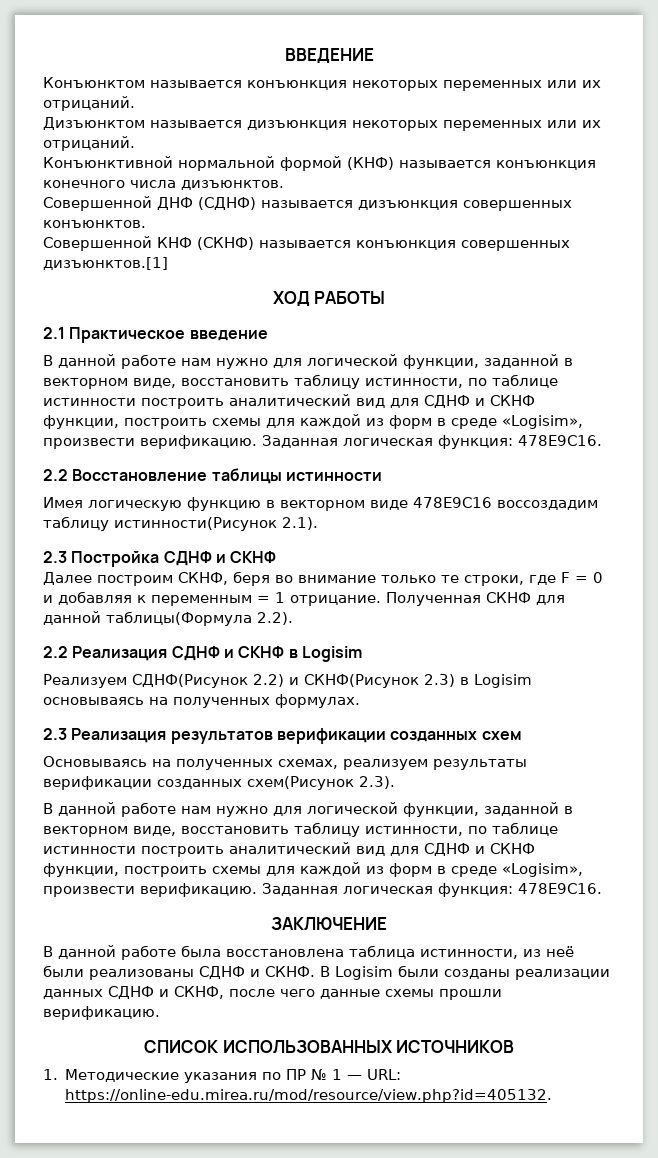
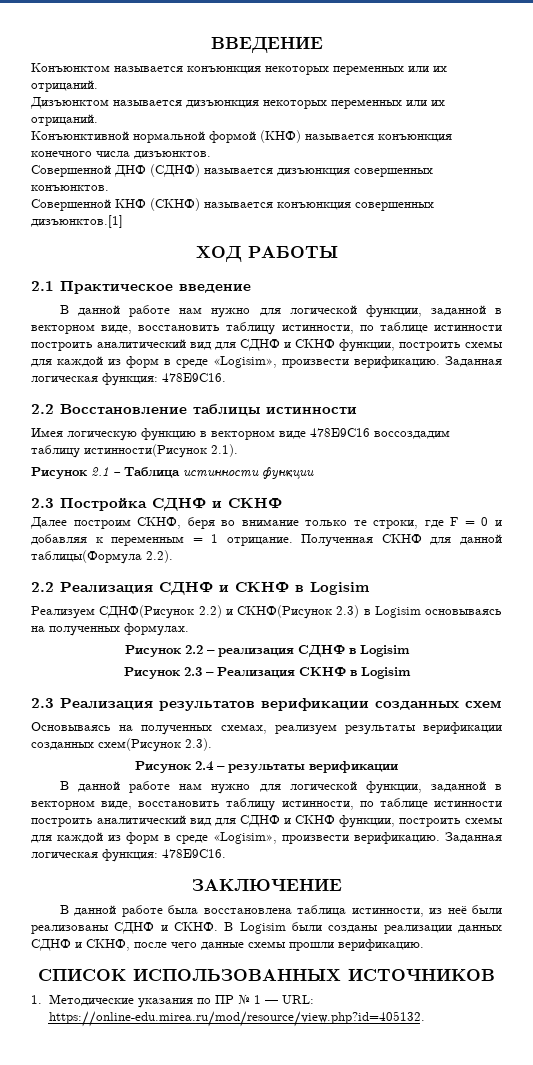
(318, 523) none -> [31,467,314,479] // Рисунок 2.1 – Таблица истинности функции
(360, 701) none -> [124,644,410,657] [123,666,411,679] // Рисунок 2.2 – реализация СДНФ в Logisim // Рисунок 2.3 – Реализация СКНФ в Logisim
(395, 782) none -> [135,761,398,773] // Рисунок 2.4 – результаты верификации

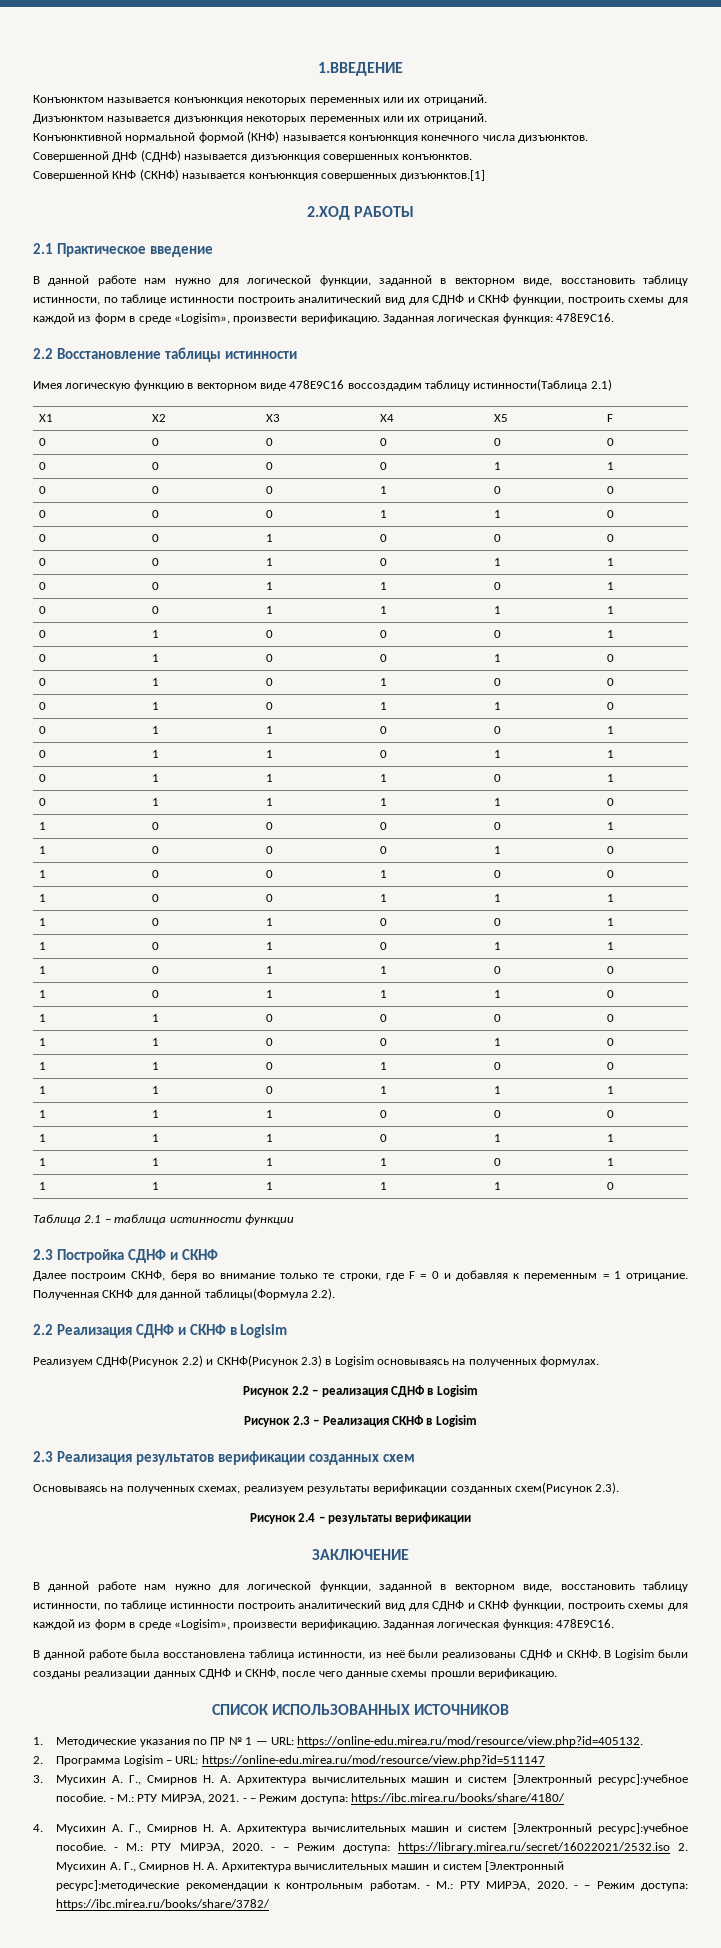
[210,36,323,53] ВВЕДЕНИЕ -> [318,62,403,76] 1.ВВЕДЕНИЕ
[195,246,242,262] ХОД -> [306,206,350,220] 2.ХОД
[84,444,238,458] [31,467,88,479] истинности(Рисунок 2.1). // Рисунок -> [473,379,612,391] [39,414,54,422] [152,414,167,422] [266,414,281,422] [380,414,395,422] [494,414,509,422] [607,414,614,422] [39,438,47,446] [152,438,160,446] [266,438,274,446] [380,438,388,446] [494,438,502,446] [607,438,615,446] [39,462,47,470] [152,462,160,470] [266,462,274,470] [380,462,388,470] [494,462,502,470] [607,462,615,470] [39,486,47,494] [152,486,160,494] [266,486,274,494] [380,486,388,494] [494,486,502,494] [607,486,615,494] [39,510,47,518] [152,510,160,518] [266,510,274,518] [380,510,388,518] [494,510,502,518] [607,510,615,518] [39,534,47,542] [152,534,160,542] [266,534,274,542] [380,534,388,542] [494,534,502,542] [607,534,615,542] [39,558,47,566] [152,558,160,566] [266,558,274,566] [380,558,388,566] [494,558,502,566] [607,558,615,566] [39,582,47,590] [152,582,160,590] [266,582,274,590] [380,582,388,590] [494,582,502,590] [607,582,615,590] [39,606,47,614] [152,606,160,614] [266,606,274,614] [380,606,388,614] [494,606,502,614] [607,606,615,614] [39,630,47,638] [152,630,160,638] [266,630,274,638] [380,630,388,638] [494,630,502,638] [607,630,615,638] [39,654,47,662] [152,654,160,662] [266,654,274,662] [380,654,388,662] [494,654,502,662] [607,654,615,662] [39,678,47,686] [152,678,160,686] [266,678,274,686] [380,678,388,686] [494,678,502,686] [607,678,615,686] [39,702,47,710] [152,702,160,710] [266,702,274,710] [380,702,388,710] [494,702,502,710] [607,702,615,710] [39,726,47,734] [152,726,160,734] [266,726,274,734] [380,726,388,734] [494,726,502,734] [607,726,615,734] [39,750,47,758] [152,750,160,758] [266,750,274,758] [380,750,388,758] [494,750,502,758] [607,750,615,758] [39,774,47,782] [152,774,160,782] [266,774,274,782] [380,774,388,782] [494,774,502,782] [607,774,615,782] [39,798,47,806] [152,798,160,806] [266,798,274,806] [380,798,388,806] [494,798,502,806] [607,798,615,806] [39,822,47,830] [152,822,160,830] [266,822,274,830] [380,822,388,830] [494,822,502,830] [607,822,615,830] [39,846,47,854] [152,846,160,854] [266,846,274,854] [380,846,388,854] [494,846,502,854] [607,846,615,854] [39,870,47,878] [152,870,160,878] [266,870,274,878] [380,870,388,878] [494,870,502,878] [607,870,615,878] [39,894,47,902] [152,894,160,902] [266,894,274,902] [380,894,388,902] [494,894,502,902] [607,894,615,902] [39,918,47,926] [152,918,160,926] [266,918,274,926] [380,918,388,926] [494,918,502,926] [607,918,615,926] [39,942,47,950] [152,942,160,950] [266,942,274,950] [380,942,388,950] [494,942,502,950] [607,942,615,950] [39,966,47,974] [152,966,160,974] [266,966,274,974] [380,966,388,974] [494,966,502,974] [607,966,615,974] [39,990,47,998] [152,990,160,998] [266,990,274,998] [380,990,388,998] [494,990,502,998] [607,990,615,998] [39,1014,47,1022] [152,1014,160,1022] [266,1014,274,1022] [380,1014,388,1022] [494,1014,502,1022] [607,1014,615,1022] [39,1038,47,1046] [152,1038,160,1046] [266,1038,274,1046] [380,1038,388,1046] [494,1038,502,1046] [607,1038,615,1046] [39,1062,47,1070] [152,1062,160,1070] [266,1062,274,1070] [380,1062,388,1070] [494,1062,502,1070] [607,1062,615,1070] [39,1086,47,1094] [152,1086,160,1094] [266,1086,274,1094] [380,1086,388,1094] [494,1086,502,1094] [607,1086,615,1094] [39,1110,47,1118] [152,1110,160,1118] [266,1110,274,1118] [380,1110,388,1118] [494,1110,502,1118] [607,1110,615,1118] [39,1134,47,1142] [152,1134,160,1142] [266,1134,274,1142] [380,1134,388,1142] [494,1134,502,1142] [607,1134,615,1142] [39,1158,47,1166] [152,1158,160,1166] [266,1158,274,1166] [380,1158,388,1166] [494,1158,502,1166] [607,1158,615,1166] [39,1182,47,1190] [152,1182,160,1190] [266,1182,274,1190] [380,1182,388,1190] [494,1182,502,1190] [607,1182,615,1190] [33,1214,81,1225] истинности(Таблица 2.1) // X1 | X2 | X3 | X4 | X5 | F // 0 | 0 | 0 | 0 | 0 | 0 // 0 | 0 | 0 | 0 | 1 | 1 // 0 | 0 | 0 | 1 | 0 | 0 // 0 | 0 | 0 | 1 | 1 | 0 // 0 | 0 | 1 | 0 | 0 | 0 // 0 | 0 | 1 | 0 | 1 | 1 // 0 | 0 | 1 | 1 | 0 | 1 // 0 | 0 | 1 | 1 | 1 | 1 // 0 | 1 | 0 | 0 | 0 | 1 // 0 | 1 | 0 | 0 | 1 | 0 // 0 | 1 | 0 | 1 | 0 | 0 // 0 | 1 | 0 | 1 | 1 | 0 // 0 | 1 | 1 | 0 | 0 | 1 // 0 | 1 | 1 | 0 | 1 | 1 // 0 | 1 | 1 | 1 | 0 | 1 // 0 | 1 | 1 | 1 | 1 | 0 // 1 | 0 | 0 | 0 | 0 | 1 // 1 | 0 | 0 | 0 | 1 | 0 // 1 | 0 | 0 | 1 | 0 | 0 // 1 | 0 | 0 | 1 | 1 | 1 // 1 | 0 | 1 | 0 | 0 | 1 // 1 | 0 | 1 | 0 | 1 | 1 // 1 | 0 | 1 | 1 | 0 | 0 // 1 | 0 | 1 | 1 | 1 | 0 // 1 | 1 | 0 | 0 | 0 | 0 // 1 | 1 | 0 | 0 | 1 | 0 // 1 | 1 | 0 | 1 | 0 | 0 // 1 | 1 | 0 | 1 | 1 | 1 // 1 | 1 | 1 | 0 | 0 | 0 // 1 | 1 | 1 | 0 | 1 | 1 // 1 | 1 | 1 | 1 | 0 | 1 // 1 | 1 | 1 | 1 | 1 | 0 // Таблица
[124,467,180,478] Таблица -> [114,1214,167,1225] таблица
(398, 767) none -> [312,1549,409,1560] // ЗАКЛЮЧЕНИЕ
[191,878,342,892] // ЗАКЛЮЧЕНИЕ -> (615, 1623) none
(425, 1019) none -> [33,1755,545,1766] [33,1774,688,1785] [56,1793,566,1804] [33,1823,688,1834] [56,1842,688,1853] [56,1861,565,1872] [56,1880,688,1891] [56,1899,271,1910] // 2. Программа Logisim – URL: https://online-edu.mirea.ru/mod/resource/view.php?id=511147 // 3. Мусихин А. Г., Смирнов Н. А. Архитектура вычислительных машин и систем [Электронный ресурс]:учебное пособие. - М.: РТУ МИРЭА, 2021. - – Режим доступа: https://ibc.mirea.ru/books/share/4180/ // 4. Мусихин А. Г., Смирнов Н. А. Архитектура вычислительных машин и систем [Электронный ресурс]:учебное пособие. - М.: РТУ МИРЭА, 2020. - – Режим доступа: https://library.mirea.ru/secret/16022021/2532.iso 2. Мусихин А. Г., Смирнов Н. А. Архитектура вычислительных машин и систем [Электронный ресурс]:методические рекомендации к контрольным работам. - М.: РТУ МИРЭА, 2020. - – Режим доступа: https://ibc.mirea.ru/books/share/3782/

